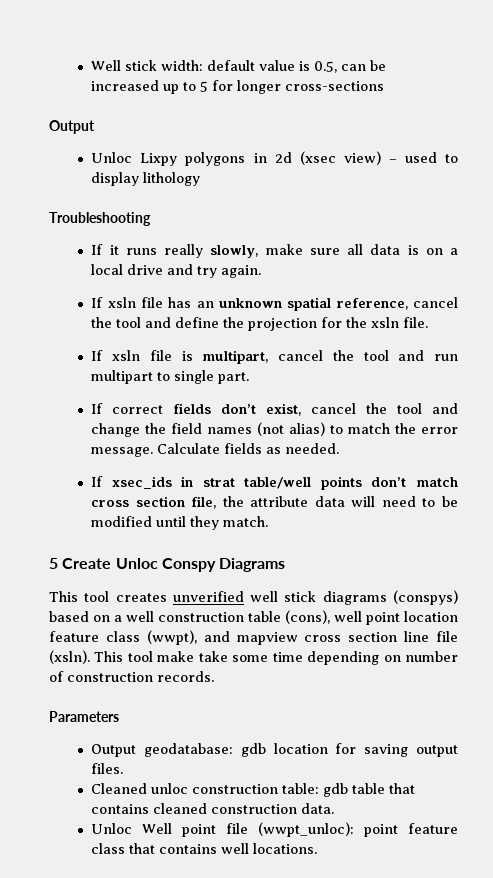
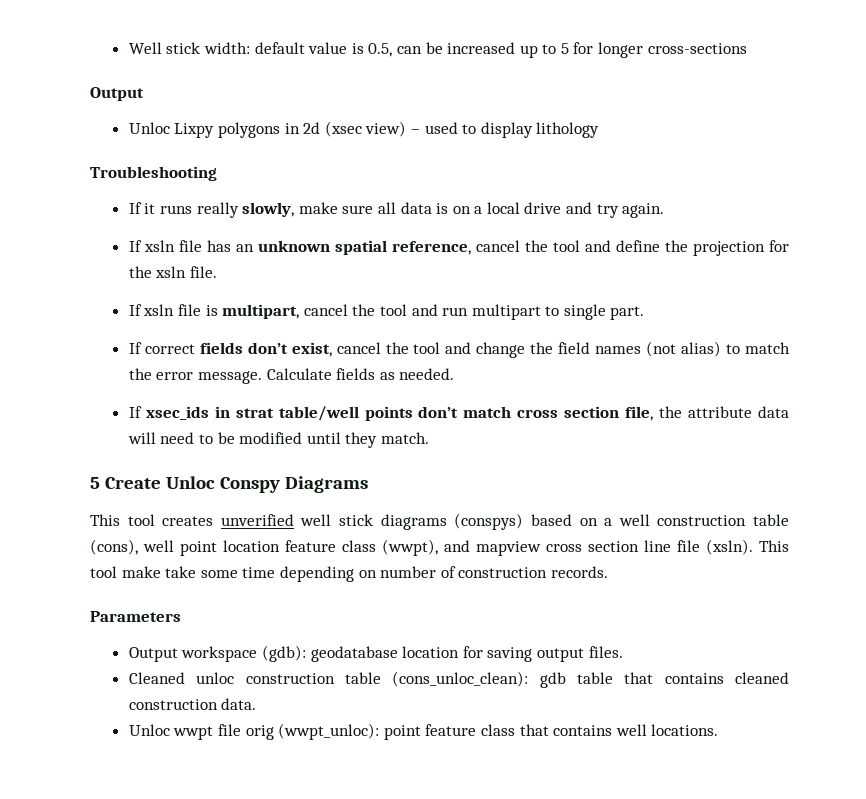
[144,743,266,757] geodatabase: gdb -> [181,645,398,662] workspace (gdb): geodatabase
[282,783,320,794] table: -> [344,671,529,687] table (cons_unloc_clean):
[142,823,249,837] Well point file -> [173,724,274,740] wwpt file orig

